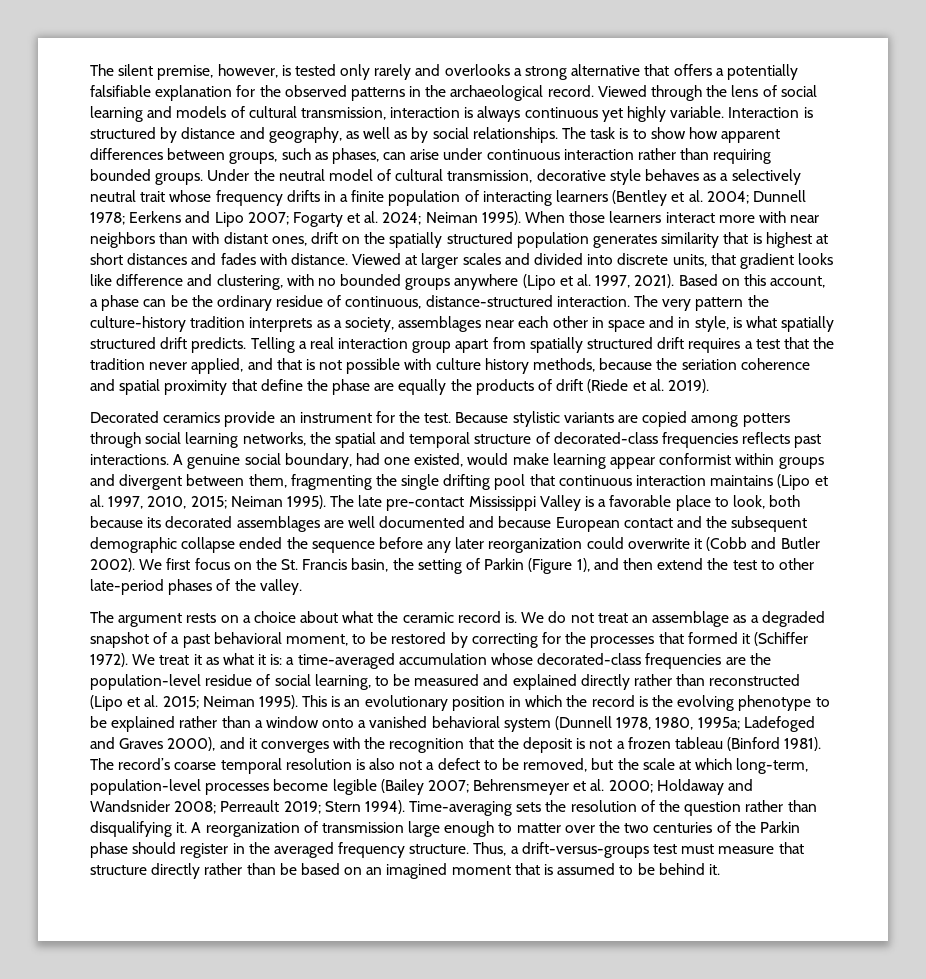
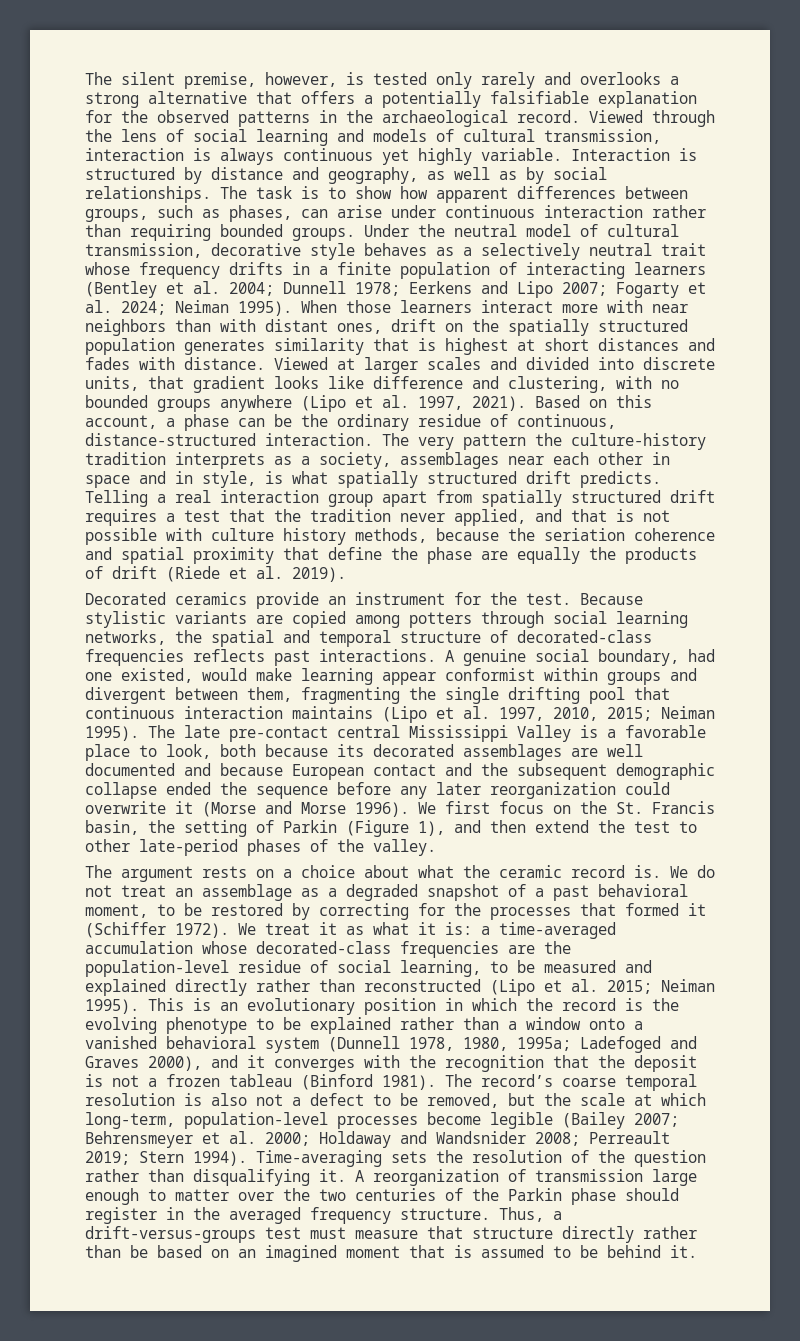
(465, 504) none -> [337,725,400,738] central
[706,537,820,551] [90,558,135,572] (Cobb and Butler 2002). -> [202,801,409,817] (Morse and Morse 1996).

